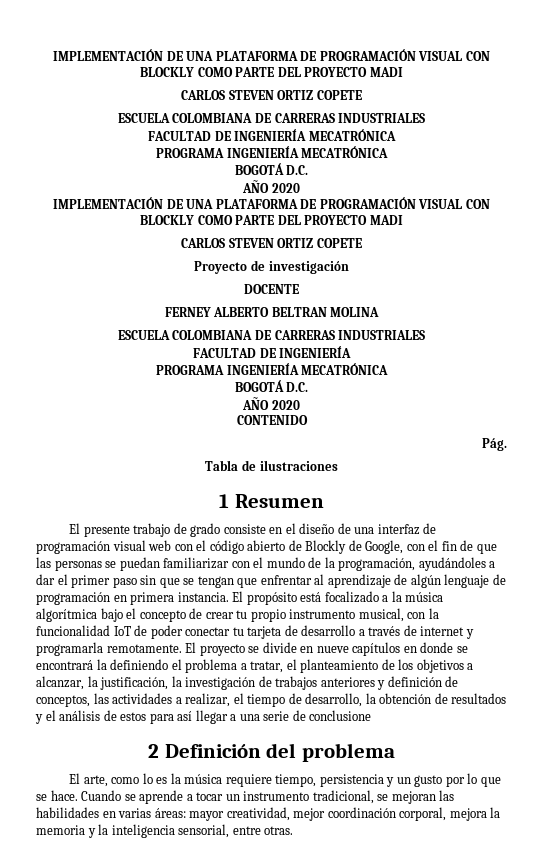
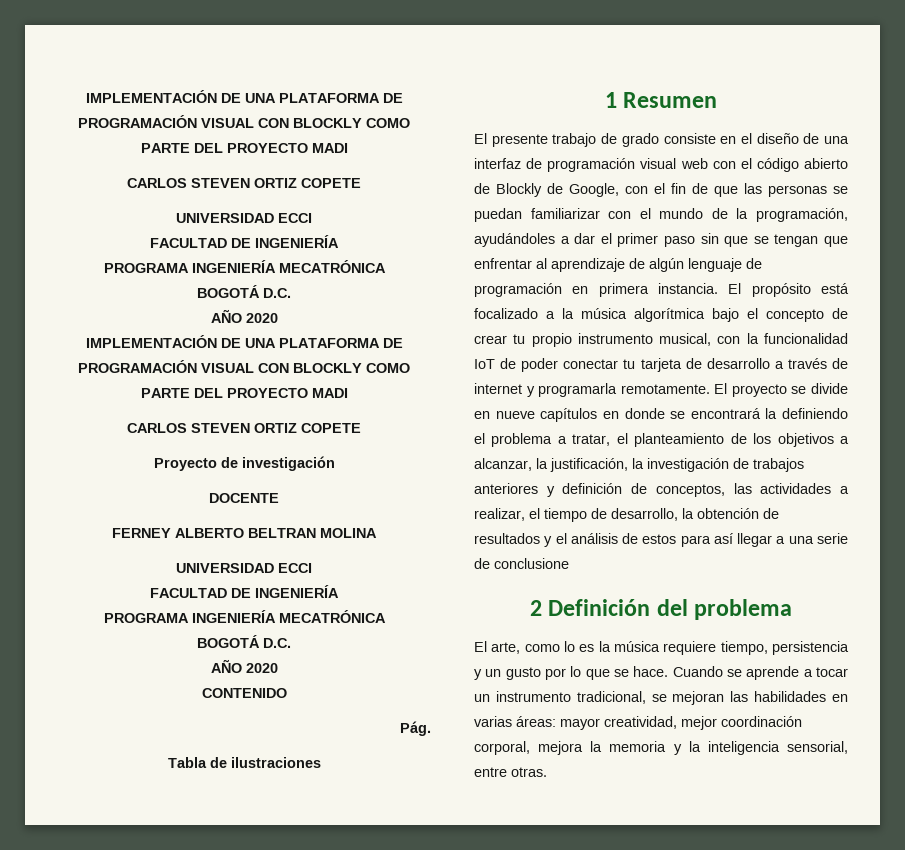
[117,113,426,123] [148,129,396,141] ESCUELA COLOMBIANA DE CARRERAS INDUSTRIALES // FACULTAD DE INGENIERÍA MECATRÓNICA -> [176,213,312,223] [150,235,339,248] UNIVERSIDAD ECCI // FACULTAD DE INGENIERÍA
[117,330,426,340] ESCUELA COLOMBIANA DE CARRERAS INDUSTRIALES -> [176,563,312,573] UNIVERSIDAD ECCI

